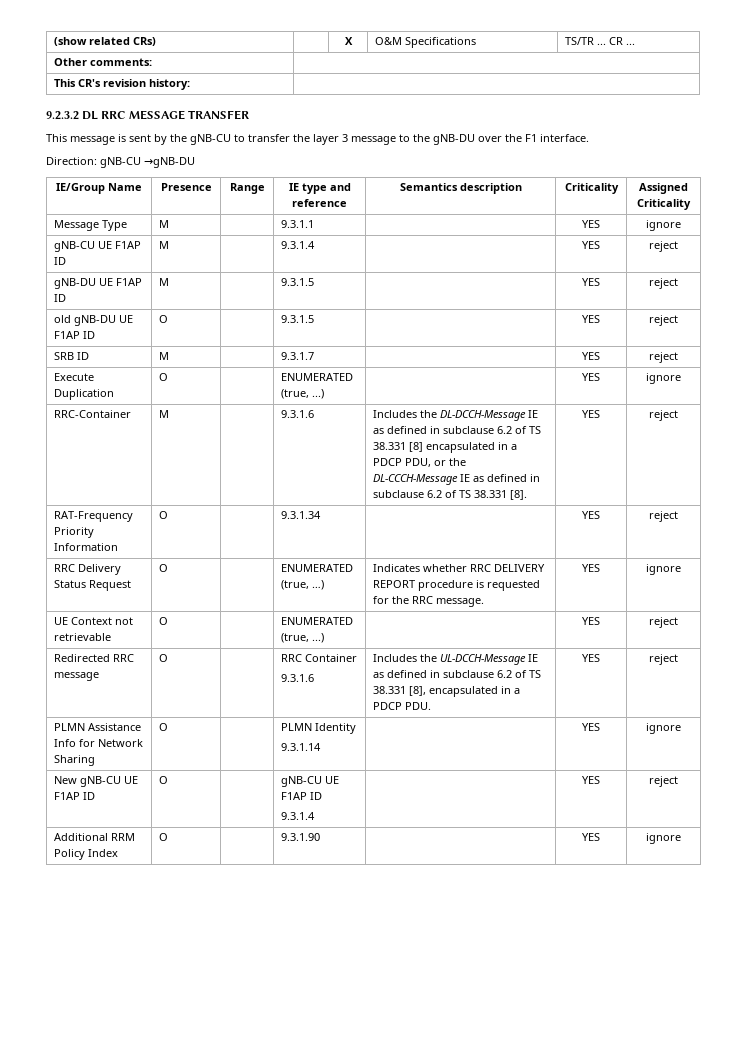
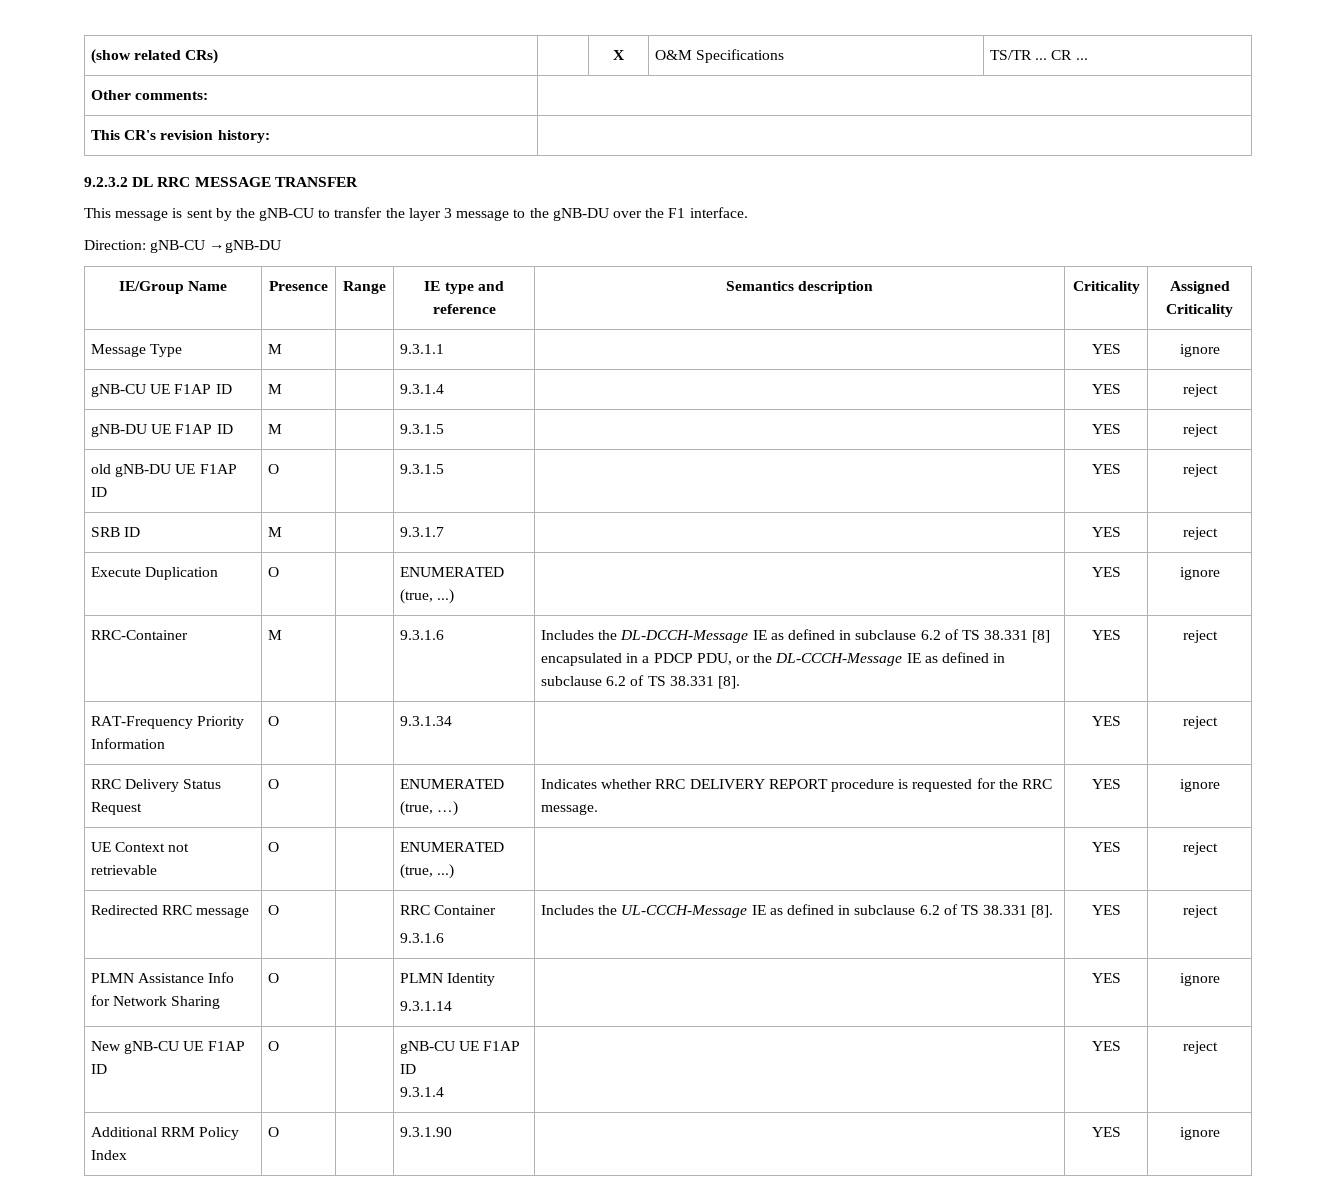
[440,654,539,665] [373,670,542,678] [373,686,521,697] [373,702,432,710] UL-DCCH-Message IE as defined in subclause 6.2 of TS 38.331 [8], encapsulated in a PDCP PDU. -> [621,904,1054,918] UL-CCCH-Message IE as defined in subclause 6.2 of TS 38.331 [8].

